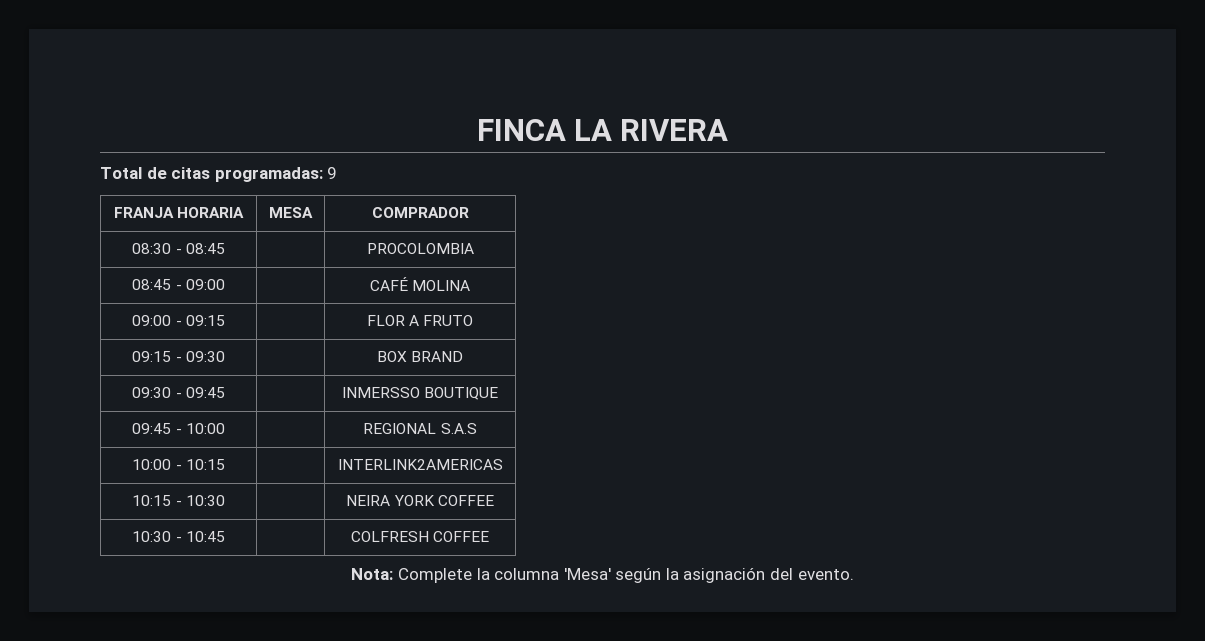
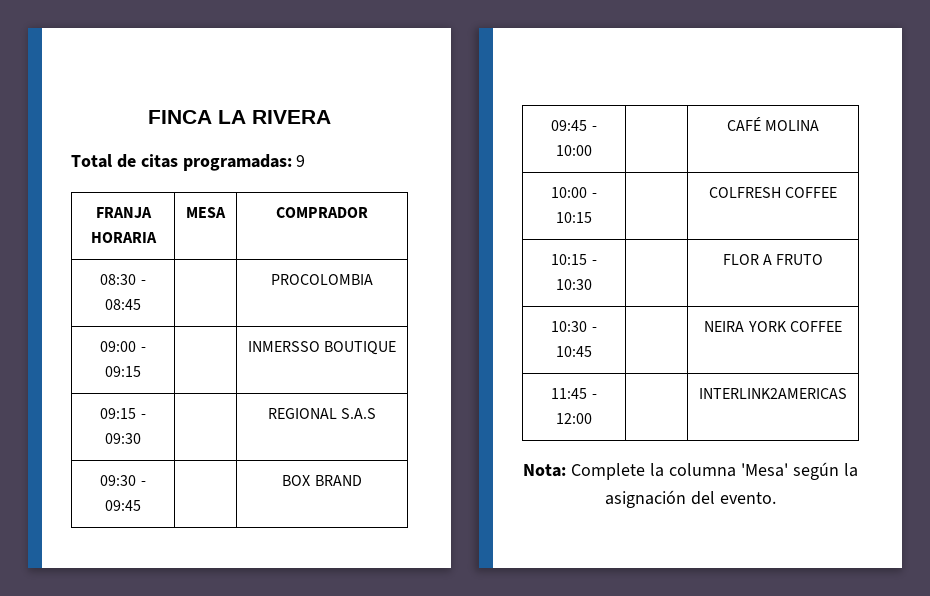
[132,279,225,290] [369,277,471,291] [132,315,225,326] [366,315,474,326] [132,351,225,362] [376,351,464,362] [132,387,225,398] [341,387,499,400] [132,423,225,434] [363,423,477,434] [132,459,225,470] [337,459,503,470] [132,495,225,506] [346,495,494,506] [132,531,225,542] [350,531,490,542] 08:45 - 09:00 | | CAFÉ MOLINA // 09:00 - 09:15 | | FLOR A FRUTO // 09:15 - 09:30 | | BOX BRAND // 09:30 - 09:45 | | INMERSSO BOUTIQUE // 09:45 - 10:00 | | REGIONAL S.A.S // 10:00 - 10:15 | | INTERLINK2AMERICAS // 10:15 - 10:30 | | NEIRA YORK COFFEE // 10:30 - 10:45 | | COLFRESH COFFEE -> [100,341,146,352] [105,366,141,377] [247,341,397,355] [100,408,146,419] [105,433,141,444] [267,408,377,419] [100,475,146,486] [105,500,141,511] [282,475,362,486] [551,120,597,131] [556,145,592,156] [726,117,820,131] [551,187,597,198] [556,212,592,223] [708,187,838,198] [551,254,597,265] [556,279,592,290] [722,254,824,265] [551,321,597,332] [556,346,592,357] [704,321,842,332] [551,388,597,399] [556,413,592,424] [699,388,847,399] 09:00 - 09:15 | | INMERSSO BOUTIQUE // 09:15 - 09:30 | | REGIONAL S.A.S // 09:30 - 09:45 | | BOX BRAND // 09:45 - 10:00 | | CAFÉ MOLINA // 10:00 - 10:15 | | COLFRESH COFFEE // 10:15 - 10:30 | | FLOR A FRUTO // 10:30 - 10:45 | | NEIRA YORK COFFEE // 11:45 - 12:00 | | INTERLINK2AMERICAS

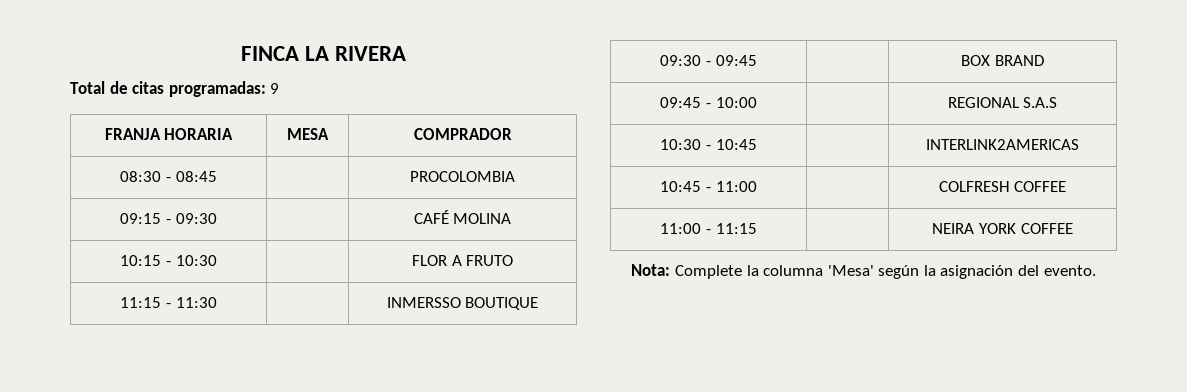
[100,341,146,352] [105,366,141,377] [247,341,397,355] [100,408,146,419] [105,433,141,444] [267,408,377,419] 09:00 - 09:15 | | INMERSSO BOUTIQUE // 09:15 - 09:30 | | REGIONAL S.A.S -> [120,213,217,224] [413,210,512,224] [120,255,217,266] [411,255,514,266] [120,297,217,308] [386,297,539,310] 09:15 - 09:30 | | CAFÉ MOLINA // 10:15 - 10:30 | | FLOR A FRUTO // 11:15 - 11:30 | | INMERSSO BOUTIQUE
[726,117,820,131] [551,187,597,198] [556,212,592,223] [708,187,838,198] [551,254,597,265] [556,279,592,290] [722,254,824,265] [551,321,597,332] [556,346,592,357] CAFÉ MOLINA // 10:00 - 10:15 | | COLFRESH COFFEE // 10:15 - 10:30 | | FLOR A FRUTO // 10:30 - 10:45 -> [947,97,1058,108] [660,139,757,150] [926,139,1079,150] [660,181,757,192] [938,181,1067,192] [660,223,757,234] REGIONAL S.A.S // 10:30 - 10:45 | | INTERLINK2AMERICAS // 10:45 - 11:00 | | COLFRESH COFFEE // 11:00 - 11:15
[551,388,597,399] [556,413,592,424] [699,388,847,399] // 11:45 - 12:00 | | INTERLINK2AMERICAS -> (1073, 228) none

